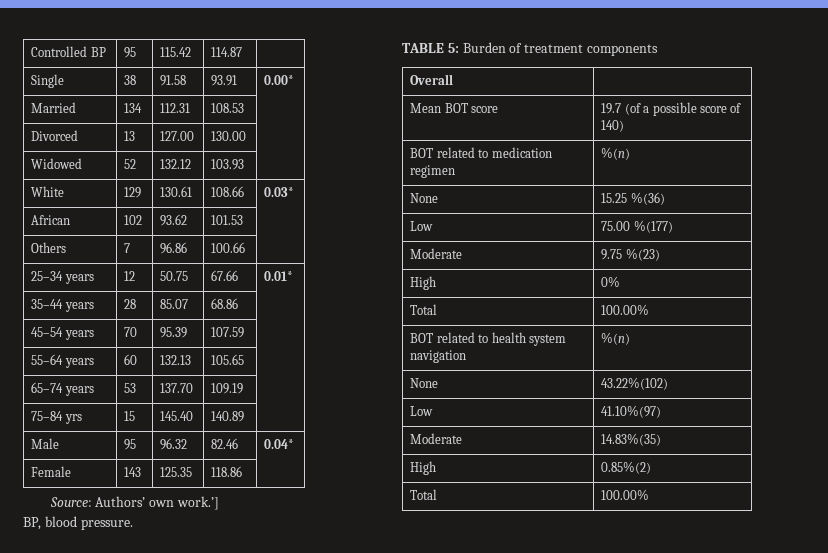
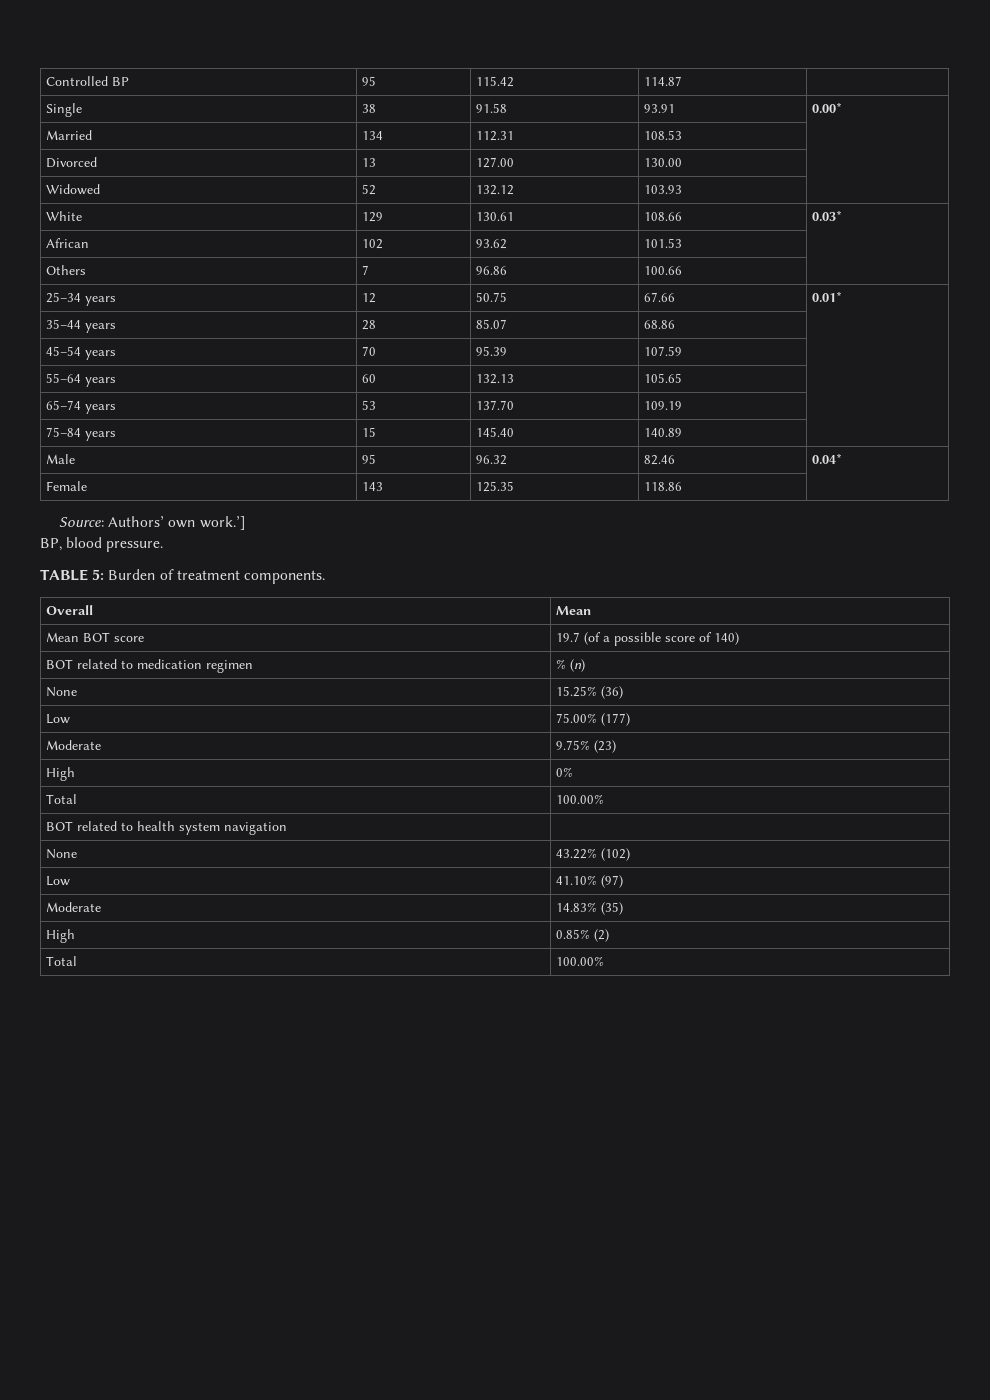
[64,414,82,424] yrs -> [85,431,117,441] years
[586,44,658,56] components -> [243,570,325,584] components.
(454, 79) none -> [556,606,592,615] Mean
[601,147,631,160] [410,193,439,203] [601,192,665,205] [410,221,434,231] [601,220,673,233] [410,248,463,259] [601,248,660,261] %(n) // None | 15.25 %(36) // Low | 75.00 %(177) // Moderate | 9.75 %(23) -> [556,659,586,672] [46,687,78,697] [556,686,624,699] [46,714,71,724] [556,713,631,726] [46,740,102,750] [556,740,617,753] % (n) // None | 15.25% (36) // Low | 75.00% (177) // Moderate | 9.75% (23)
[601,332,631,345] [410,378,439,388] [601,377,669,390] [410,406,434,416] [601,405,662,418] [410,433,463,444] [601,433,662,446] [410,461,437,475] [601,461,652,474] %(n) // None | 43.22%(102) // Low | 41.10%(97) // Moderate | 14.83%(35) // High | 0.85%(2) -> [46,849,78,859] [556,848,631,861] [46,876,71,886] [556,875,624,888] [46,902,102,912] [556,902,624,915] [46,929,76,943] [556,929,610,942] // None | 43.22% (102) // Low | 41.10% (97) // Moderate | 14.83% (35) // High | 0.85% (2)

